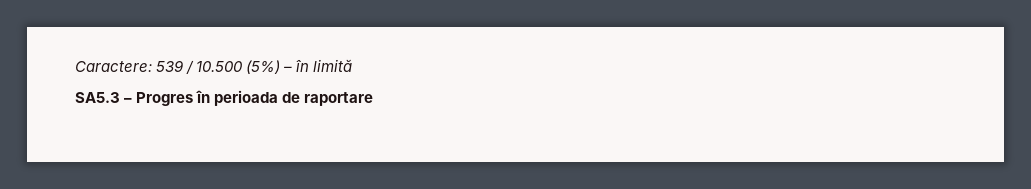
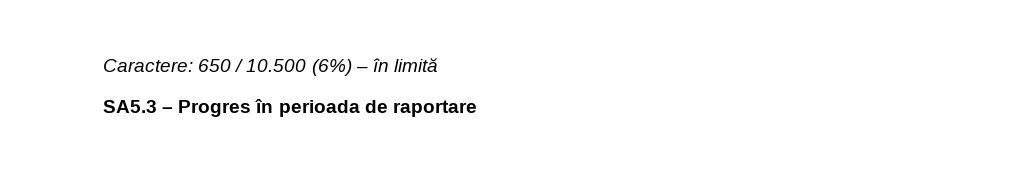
[156,60,185,72] 539 -> [198,59,232,72] 650
[246,60,281,74] (5%) -> [311,59,352,76] (6%)

